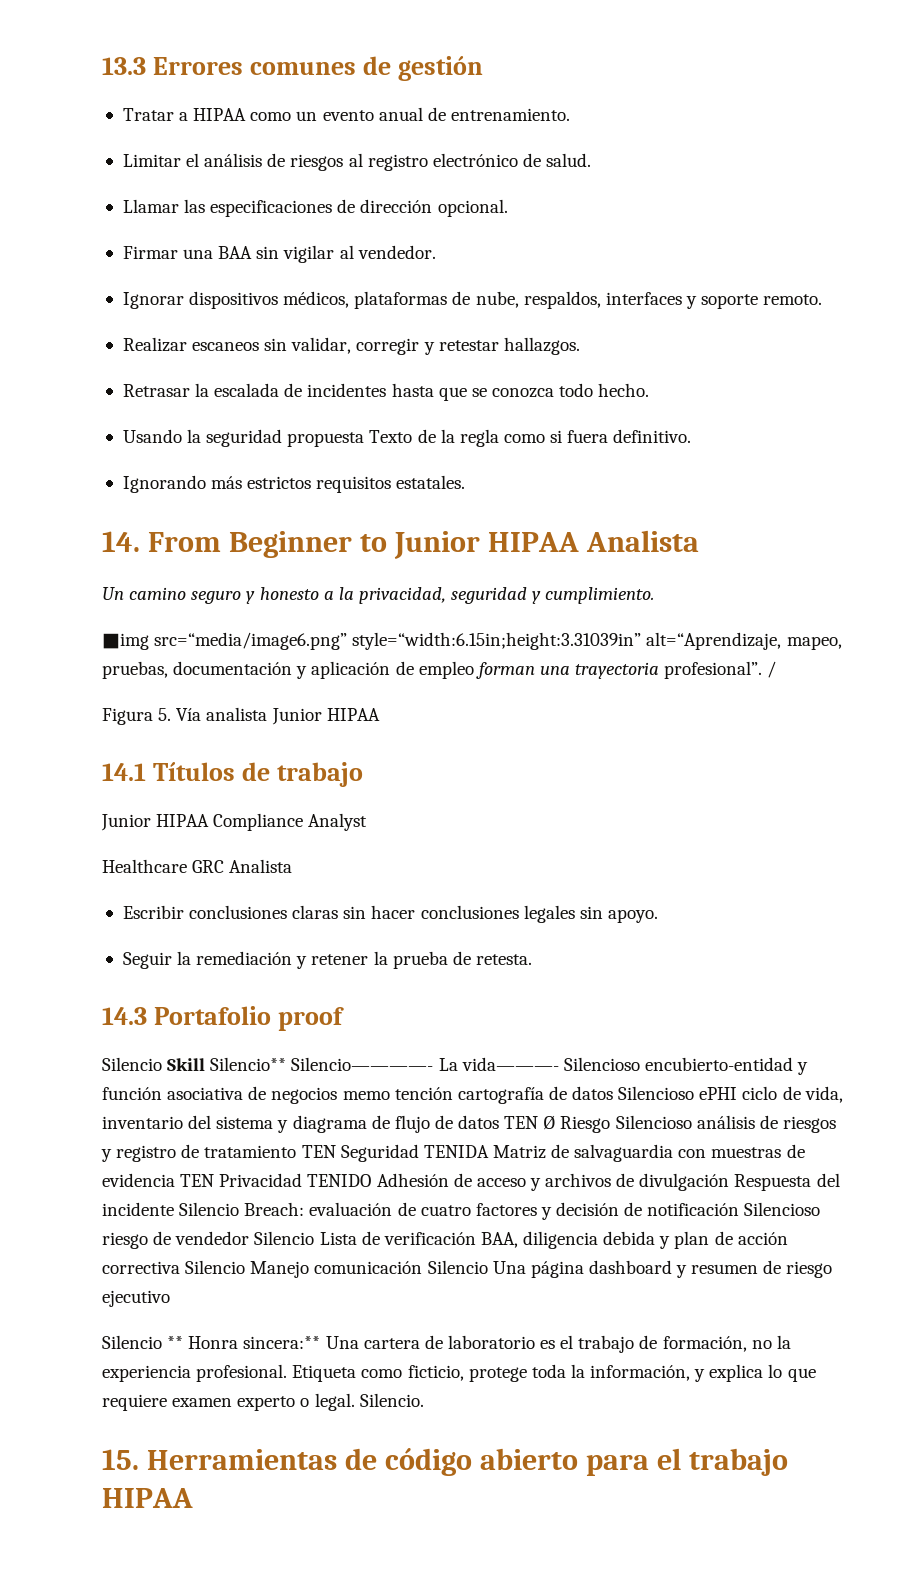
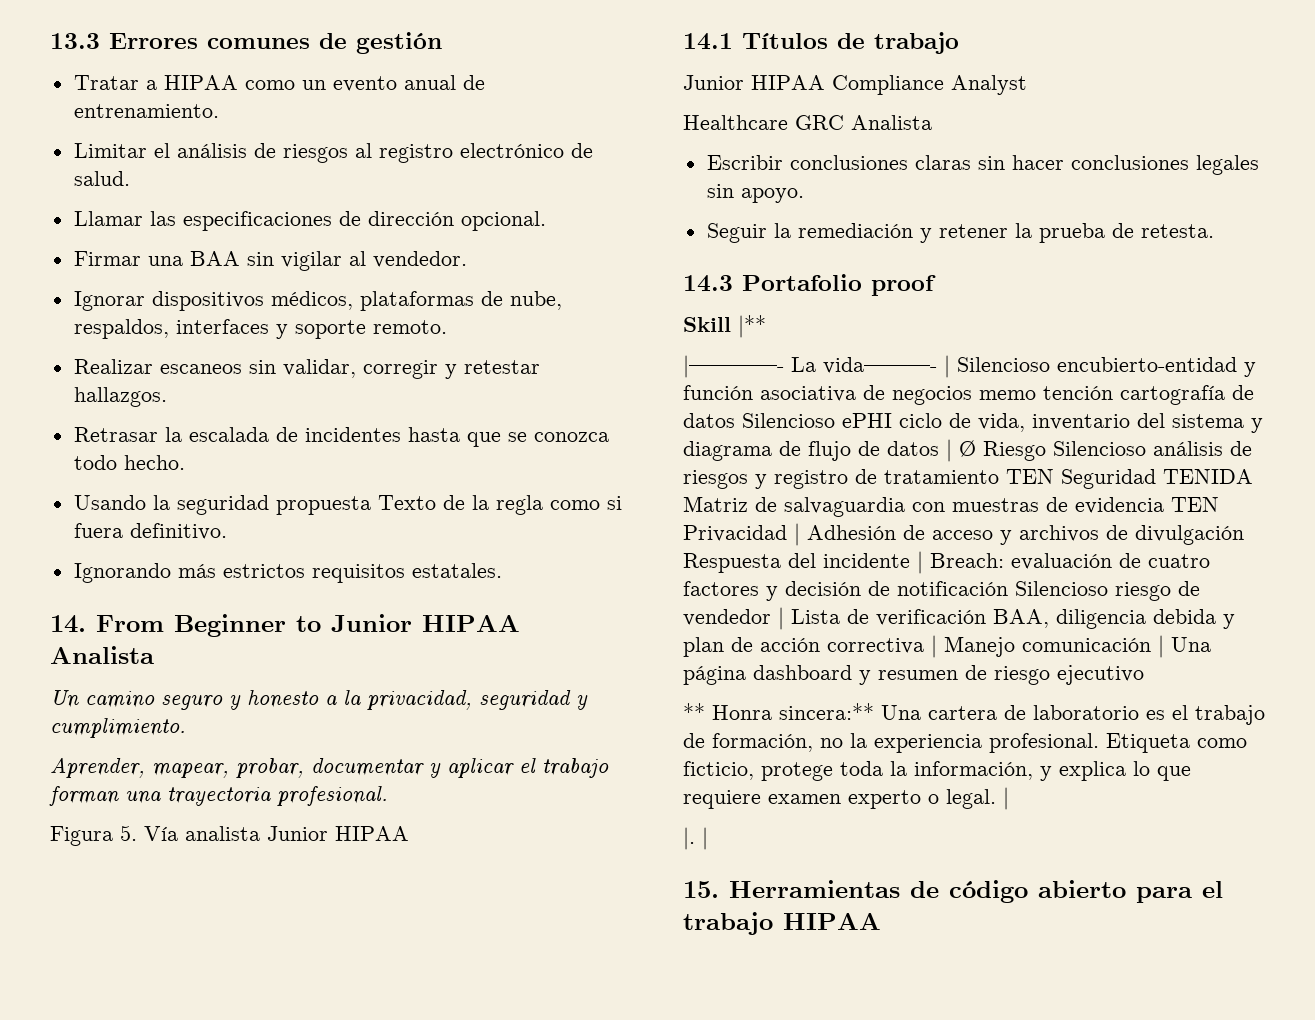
[102,632,842,650] [102,661,474,679] ■img src=“media/image6.png” style=“width:6.15in;height:3.31039in” alt=“Aprendizaje, mapeo, pruebas, documentación y aplicación de empleo -> [50,757,609,778] Aprender, mapear, probar, documentar y aplicar el trabajo
[664,661,777,679] profesional”. / -> [277,786,388,806] profesional.
[102,1057,434,1071] Silencio Skill Silencio** Silencio————- -> [683,315,766,338] [683,355,784,378] Skill |** // |————-
(559, 1064) none -> [944,355,950,378] |
[504,1116,539,1129] TEN -> [946,439,952,462] |
[307,1174,372,1187] TENIDO -> [794,523,800,546] |
[179,1202,240,1216] Silencio -> [917,551,923,574] |
[254,1231,315,1245] Silencio -> [778,607,784,630] |
[185,1260,246,1274] Silencio -> [931,635,937,658] |
[427,1260,488,1274] Silencio -> [1158,635,1164,658] |
[102,1335,162,1349] Silencio -> (1144, 675) none
[359,1393,424,1407] Silencio. -> [1003,787,1009,810] [683,827,708,850] | // |. |

